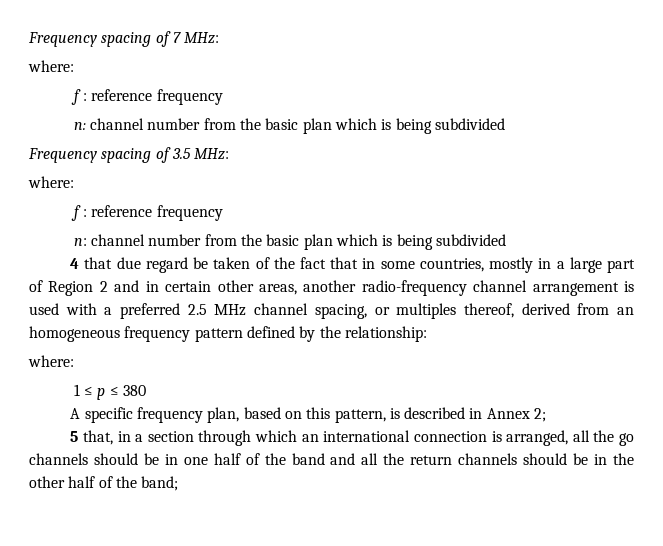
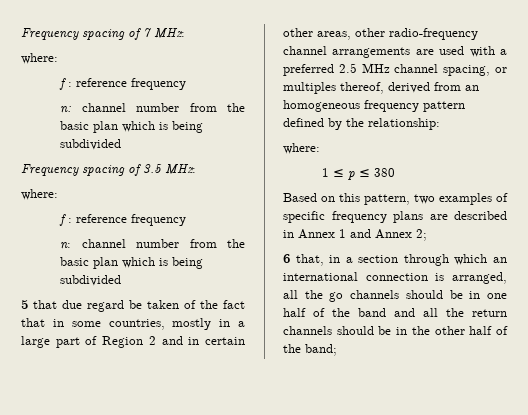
[70,258,80,269] 4 -> [21,300,28,309] 5
[303,280,357,292] another -> [355,28,385,37] other
[532,281,634,296] arrangement is -> [332,47,434,58] arrangements are
[70,407,483,423] A specific frequency plan, based on this pattern, is described in -> [283,193,508,205] [283,211,507,223] [283,229,371,239] Based on this pattern, two examples of specific frequency plans are described in Annex 1 and
[70,431,79,442] 5 -> [283,254,290,263] 6

